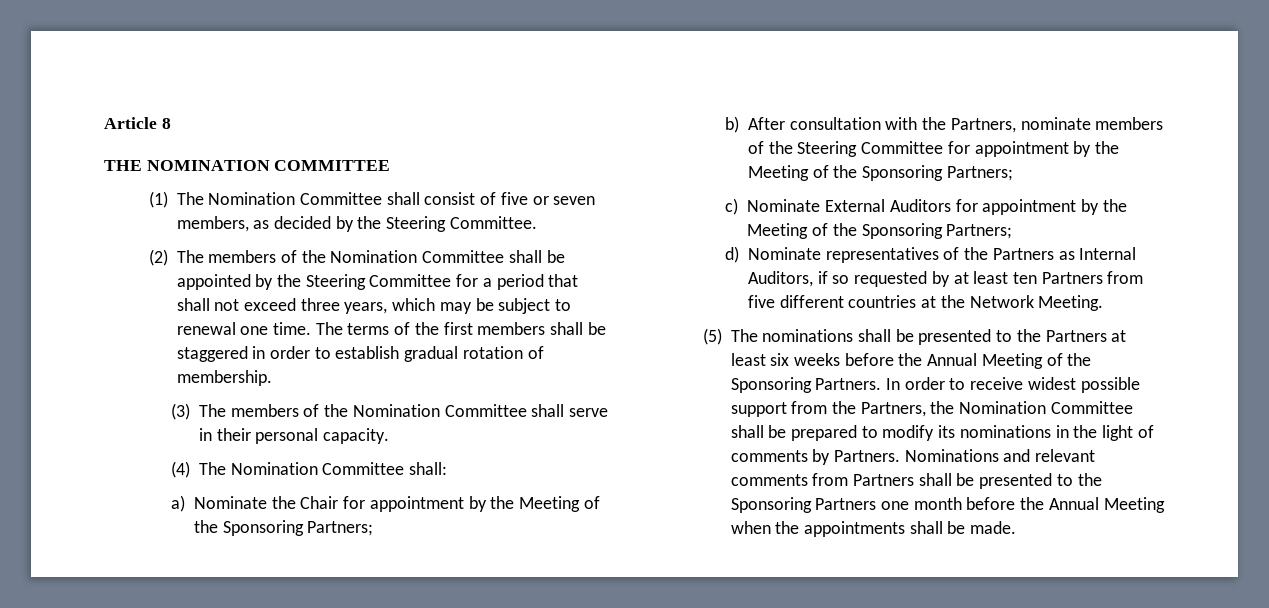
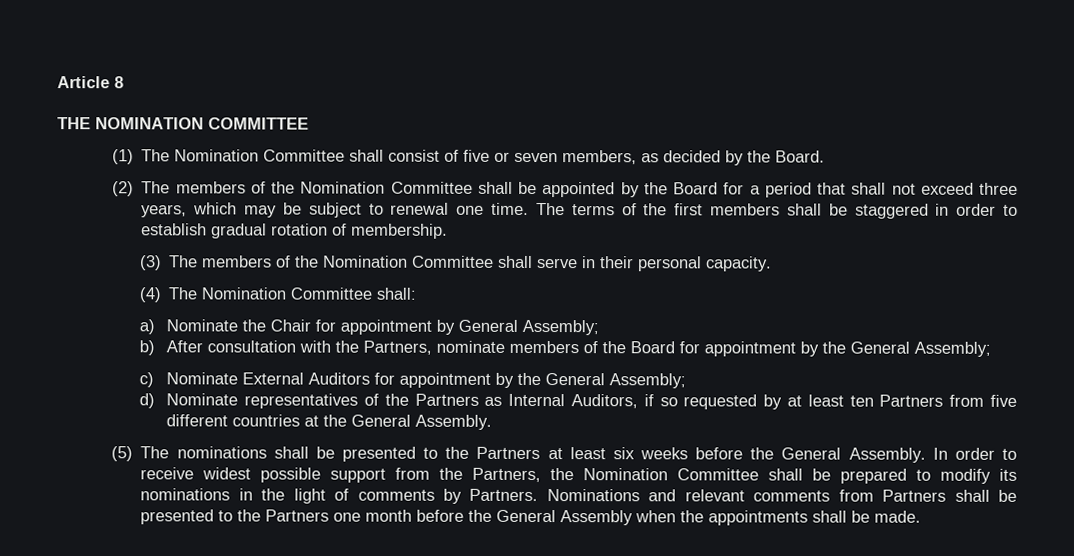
[386,216,537,232] Steering Committee. -> [775,150,826,163] Board.
[305,274,452,290] Steering Committee -> [673,182,719,195] Board
[490,496,600,512] [193,520,374,536] the Meeting of the Sponsoring Partners; -> [458,319,600,336] General Assembly;
[797,141,1119,157] [747,165,1013,181] Steering Committee for appointment by the Meeting of the Sponsoring Partners; -> [630,341,992,357] Board for appointment by the General Assembly;
[747,223,1013,239] Meeting of the Sponsoring Partners; -> [545,373,687,389] General Assembly;
[969,295,1104,311] Network Meeting. -> [351,414,493,430] General Assembly.
[927,353,1092,369] [730,377,882,393] Annual Meeting of the Sponsoring Partners. -> [781,447,926,463] General Assembly.
[730,497,812,513] Sponsoring -> (262, 515) none
[1048,497,1165,513] Annual Meeting -> [496,509,634,526] General Assembly

